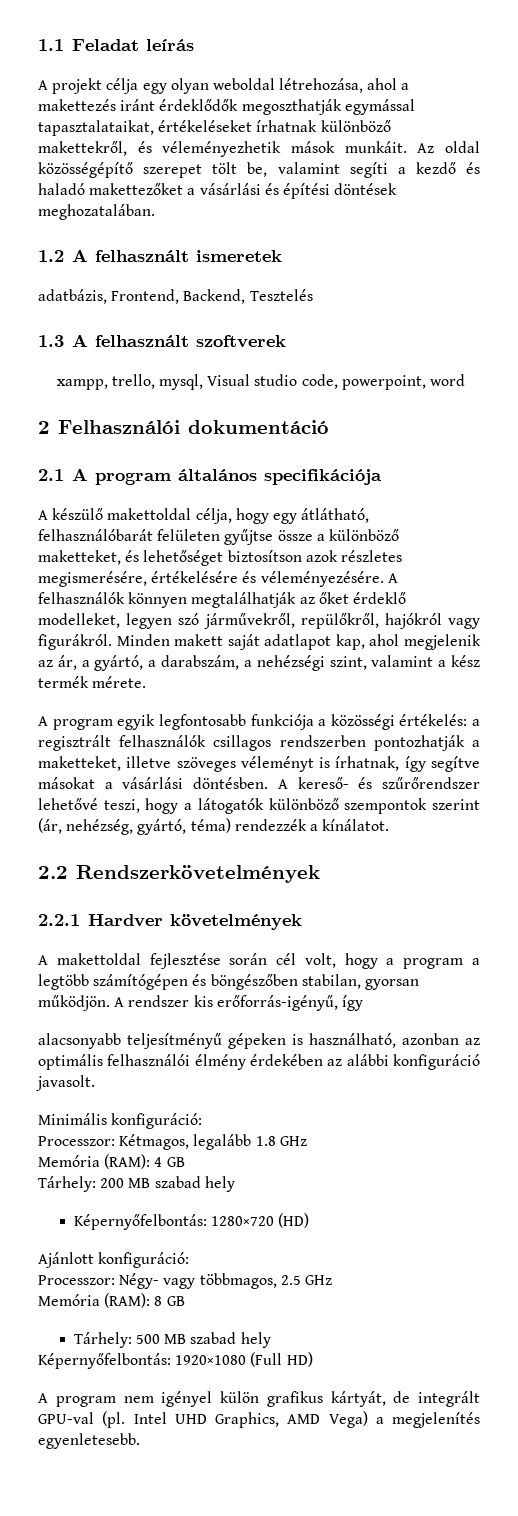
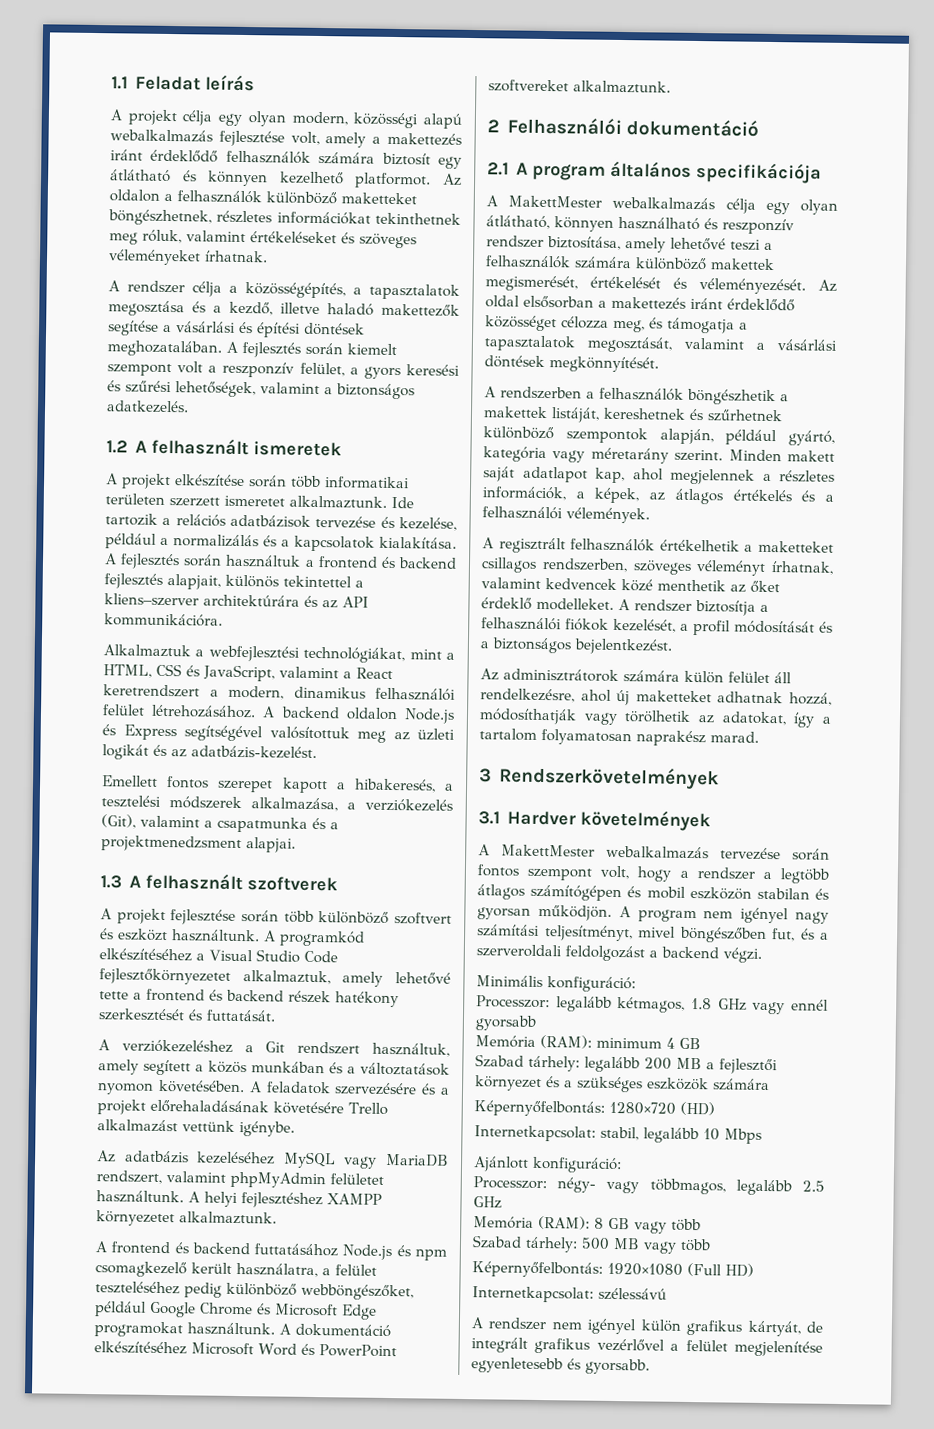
[212,78,410,93] [38,99,415,115] [38,120,391,136] [38,141,481,157] [38,162,480,178] [38,183,184,195] weboldal létrehozása, ahol a makettezés iránt érdeklődők megoszthatják egymással tapasztalataikat, értékeléseket írhatnak különböző makettekről, és véleményezhetik mások munkáit. Az oldal közösségépítő szerepet tölt be, valamint segíti a kezdő és haladó makettezőket -> [291,111,463,129] [110,129,463,148] [110,149,462,169] [110,169,462,189] [109,189,417,205] [108,209,461,226] [109,229,417,249] [108,249,268,266] [108,280,460,300] [108,300,460,317] [107,320,159,336] modern, közösségi alapú webalkalmazás fejlesztése volt, amely a makettezés iránt érdeklődő felhasználók számára biztosít egy átlátható és könnyen kezelhető platformot. Az oldalon a felhasználók különböző maketteket böngészhetnek, részletes információkat tekinthetnek meg róluk, valamint értékeléseket és szöveges véleményeket írhatnak. // A rendszer célja a közösségépítés, a tapasztalatok megosztása és a kezdő, illetve haladó makettezők segítése
[38,249,282,262] [38,289,313,304] [38,334,286,348] [56,374,466,390] // 1.2 A felhasznált ismeretek // adatbázis, Frontend, Backend, Tesztelés // 1.3 A felhasznált szoftverek // xampp, trello, mysql, Visual studio code, powerpoint, word -> [226,341,397,358] [107,361,460,380] [107,380,415,400] [106,400,189,414] [106,437,342,457] [106,473,410,490] [105,493,414,509] [105,513,457,531] [105,533,457,552] [104,553,457,570] [104,573,364,590] [104,593,369,609] [104,613,223,627] [103,644,455,664] [103,663,393,682] [103,684,456,701] [102,704,455,724] [102,724,455,743] [102,744,317,760] [102,775,454,794] [101,795,453,812] [101,814,339,833] [101,835,296,853] [100,872,338,892] [100,908,452,925] [99,928,365,947] [99,948,338,964] [99,968,451,987] [99,988,399,1008] [98,1008,276,1022] [98,1039,451,1057] [98,1059,450,1076] [97,1079,450,1096] [97,1099,388,1115] [97,1119,295,1137] [97,1150,449,1169] [96,1170,384,1189] [96,1190,382,1209] [96,1210,277,1227] [95,1241,447,1261] [95,1261,377,1278] [95,1281,414,1301] [94,1301,377,1320] [94,1321,391,1338] [94,1341,397,1358] [488,79,671,94] A fejlesztés során kiemelt szempont volt a reszponzív felület, a gyors keresési és szűrési lehetőségek, valamint a biztonságos adatkezelés. // 1.2 A felhasznált ismeretek // A projekt elkészítése során több informatikai területen szerzett ismeretet alkalmaztunk. Ide tartozik a relációs adatbázisok tervezése és kezelése, például a normalizálás és a kapcsolatok kialakítása. A fejlesztés során használtuk a frontend és backend fejlesztés alapjait, különös tekintettel a kliens–szerver architektúrára és az API kommunikációra. // Alkalmaztuk a webfejlesztési technológiákat, mint a HTML, CSS és JavaScript, valamint a React keretrendszert a modern, dinamikus felhasználói felület létrehozásához. A backend oldalon Node.js és Express segítségével valósítottuk meg az üzleti logikát és az adatbázis-kezelést. // Emellett fontos szerepet kapott a hibakeresés, a tesztelési módszerek alkalmazása, a verziókezelés (Git), valamint a csapatmunka és a projektmenedzsment alapjai. // 1.3 A felhasznált szoftverek // A projekt fejlesztése során több különböző szoftvert és eszközt használtunk. A programkód elkészítéséhez a Visual Studio Code fejlesztőkörnyezetet alkalmaztuk, amely lehetővé tette a frontend és backend részek hatékony szerkesztését és futtatását. // A verziókezeléshez a Git rendszert használtuk, amely segített a közös munkában és a változtatások nyomon követésében. A feladatok szervezésére és a projekt előrehaladásának követésére Trello alkalmazást vettünk igénybe. // Az adatbázis kezeléséhez MySQL vagy MariaDB rendszert, valamint phpMyAdmin felületet használtunk. A helyi fejlesztéshez XAMPP környezetet alkalmaztunk. // A frontend és backend futtatásához Node.js és npm csomagkezelő került használatra, a felület teszteléséhez pedig különböző webböngészőket, például Google Chrome és Microsoft Edge programokat használtunk. A dokumentáció elkészítéséhez Microsoft Word és PowerPoint szoftvereket alkalmaztunk.
[52,508,370,524] [38,529,399,545] [38,550,402,566] [38,571,398,587] [38,592,406,608] [38,613,481,629] [38,634,112,650] készülő makettoldal célja, hogy egy átlátható, felhasználóbarát felületen gyűjtse össze a különböző maketteket, és lehetőséget biztosítson azok részletes megismerésére, értékelésére és véleményezésére. A felhasználók könnyen megtalálhatják az őket érdeklő modelleket, legyen szó járművekről, repülőkről, hajókról vagy figurákról. -> [508,195,838,215] [486,215,794,235] [486,235,773,253] [485,255,775,271] [485,275,837,295] [485,295,795,312] [485,315,748,334] [484,335,838,353] [484,355,659,373] [484,386,789,406] [483,406,783,423] [483,426,835,446] [483,446,724,464] MakettMester webalkalmazás célja egy olyan átlátható, könnyen használható és reszponzív rendszer biztosítása, amely lehetővé teszi a felhasználók számára különböző makettek megismerését, értékelését és véleményezését. Az oldal elsősorban a makettezés iránt érdeklődő közösséget célozza meg, és támogatja a tapasztalatok megosztását, valamint a vásárlási döntések megkönnyítését. // A rendszerben a felhasználók böngészhetik a makettek listáját, kereshetnek és szűrhetnek különböző szempontok alapján, például gyártó, kategória vagy méretarány szerint.
[403,634,481,650] [38,655,480,671] [38,676,147,688] [38,714,480,730] [38,735,480,751] [38,756,480,772] [38,777,480,789] [38,798,480,814] [38,818,390,835] [38,866,68,879] megjelenik az ár, a gyártó, a darabszám, a nehézségi szint, valamint a kész termék mérete. // A program egyik legfontosabb funkciója a közösségi értékelés: a regisztrált felhasználók csillagos rendszerben pontozhatják a maketteket, illetve szöveges véleményt is írhatnak, így segítve másokat a vásárlási döntésben. A kereső- és szűrőrendszer lehetővé teszi, hogy a látogatók különböző szempontok szerint (ár, nehézség, gyártó, téma) rendezzék a kínálatot. // 2.2 -> [670,468,835,485] [482,486,834,505] [482,506,650,524] [482,537,834,554] [481,557,834,576] [481,577,780,594] [481,597,769,616] [481,617,833,636] [480,637,673,655] [480,668,792,684] [480,688,832,706] [479,708,832,728] [479,728,759,747] [479,768,492,783] megjelennek a részletes információk, a képek, az átlagos értékelés és a felhasználói vélemények. // A regisztrált felhasználók értékelhetik a maketteket csillagos rendszerben, szöveges véleményt írhatnak, valamint kedvencek közé menthetik az őket érdeklő modelleket. A rendszer biztosítja a felhasználói fiókok kezelését, a profil módosítását és a biztonságos bejelentkezést. // Az adminisztrátorok számára külön felület áll rendelkezésre, ahol új maketteket adhatnak hozzá, módosíthatják vagy törölhetik az adatokat, így a tartalom folyamatosan naprakész marad. // 3
[38,914,80,926] 2.2.1 -> [478,811,500,825] 3.1
[56,953,297,969] makettoldal fejlesztése során cél -> [501,844,830,861] [477,864,593,881] MakettMester webalkalmazás tervezése során fontos szempont
[403,958,464,969] program -> [696,867,755,880] rendszer
(89, 982) none -> [477,884,525,900] átlagos
[210,974,419,990] [38,995,363,1011] [38,1033,480,1049] [38,1054,480,1070] [36,1075,95,1091] böngészőben stabilan, gyorsan működjön. A rendszer kis erőforrás-igényű, így // alacsonyabb teljesítményű gépeken is használható, azonban az optimális felhasználói élmény érdekében az alábbi konfiguráció javasolt. -> [646,886,829,900] [477,904,829,924] [477,924,829,943] [476,944,762,963] mobil eszközön stabilan és gyorsan működjön. A program nem igényel nagy számítási teljesítményt, mivel böngészőben fut, és a szerveroldali feldolgozást a backend végzi.
[119,1134,252,1150] Kétmagos, legalább -> [555,996,686,1013] legalább kétmagos,
[38,1154,151,1169] // Memória (RAM): -> [752,999,829,1015] [475,1015,537,1031] [475,1035,662,1049] vagy ennél gyorsabb // Memória (RAM): minimum
[38,1176,235,1192] [73,1213,310,1230] Tárhely: 200 MB szabad hely // Képernyőfelbontás: 1280×720 (HD) -> [475,1054,778,1075] [475,1075,770,1093] [474,1100,715,1117] [474,1125,762,1144] Szabad tárhely: legalább 200 MB a fejlesztői környezet és a szükséges eszközök számára // Képernyőfelbontás: 1280×720 (HD) // Internetkapcsolat: stabil, legalább 10 Mbps
[119,1273,160,1289] Négy- -> [557,1177,597,1193] négy-
(277, 1281) none -> [735,1179,792,1196] legalább
[73,1332,271,1348] // Tárhely: 500 MB szabad hely -> [634,1218,701,1234] [472,1235,711,1254] vagy több // Szabad tárhely: 500 MB vagy több
[38,1393,116,1407] // A program -> [472,1286,667,1303] [471,1317,548,1331] // Internetkapcsolat: szélessávú // A rendszer
[38,1411,480,1428] [38,1433,140,1449] GPU-val (pl. Intel UHD Graphics, AMD Vega) a megjelenítés egyenletesebb. -> [534,1337,823,1357] [471,1357,650,1375] grafikus vezérlővel a felület megjelenítése egyenletesebb és gyorsabb.

